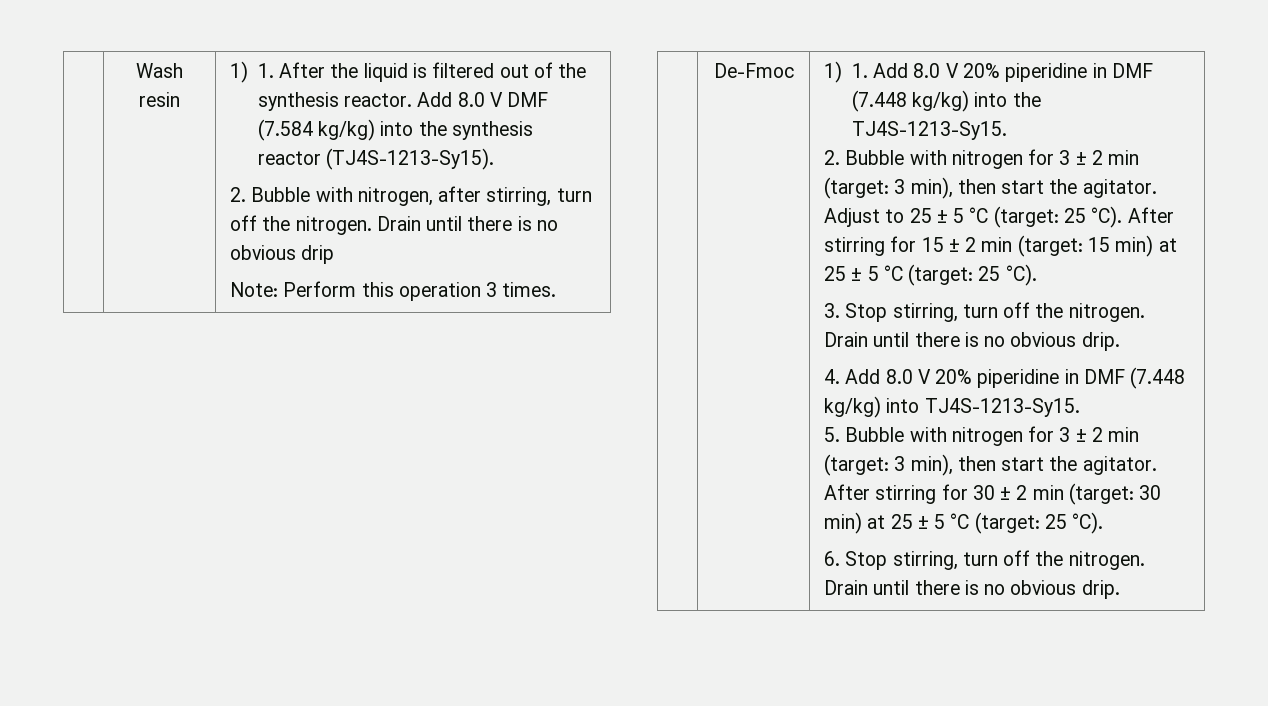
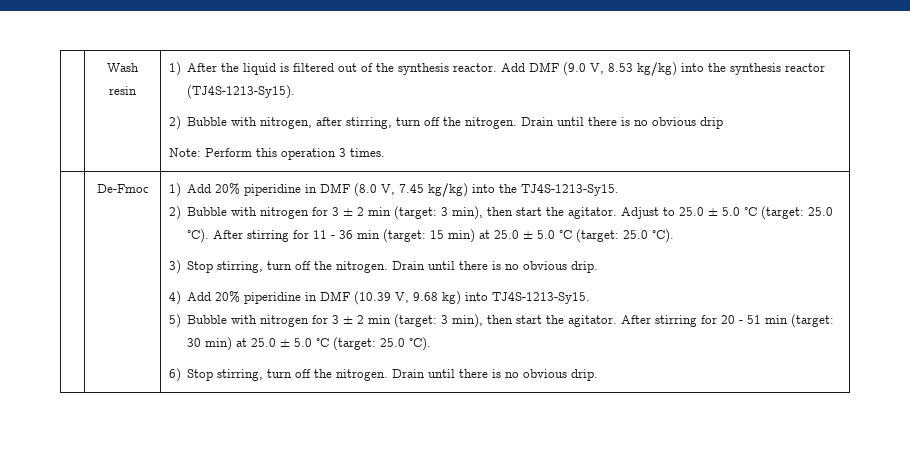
[257,63,274,78] 1. -> (181, 69) none
[457,92,549,107] [257,119,313,141] 8.0 V DMF (7.584 -> [529,62,634,76] DMF (9.0 V, 8.53
[230,187,247,202] 2. -> [168,116,181,130] 2)
[851,63,1153,82] [851,90,907,112] 1. Add 8.0 V 20% piperidine in DMF (7.448 -> [187,183,425,197] Add 20% piperidine in DMF (8.0 V, 7.45
[824,150,841,165] 2. -> [168,206,181,220] 2)
[909,206,1087,228] 25 ± 5 °C (target: 25 -> [679,206,834,220] 25.0 ± 5.0 °C (target: 25.0
[921,237,977,252] 15 ± 2 -> [313,230,354,239] 11 - 36
[824,264,1037,286] [824,303,841,318] 25 ± 5 °C (target: 25 °C). // 3. -> [494,229,675,243] [168,260,181,274] 25.0 ± 5.0 °C (target: 25.0 °C). // 3)
[824,367,1186,389] [824,396,882,418] 4. Add 8.0 V 20% piperidine in DMF (7.448 kg/kg) -> [168,291,462,305] 4) Add 20% piperidine in DMF (10.39 V, 9.68 kg)
[824,427,841,442] 5. -> [168,314,181,328] 5)
[972,485,1028,500] 30 ± 2 -> [721,315,762,324] 20 - 51
[890,512,1104,534] [824,551,841,566] 25 ± 5 °C (target: 25 °C). // 6. -> [251,337,432,351] [168,368,181,382] 25.0 ± 5.0 °C (target: 25.0 °C). // 6)

